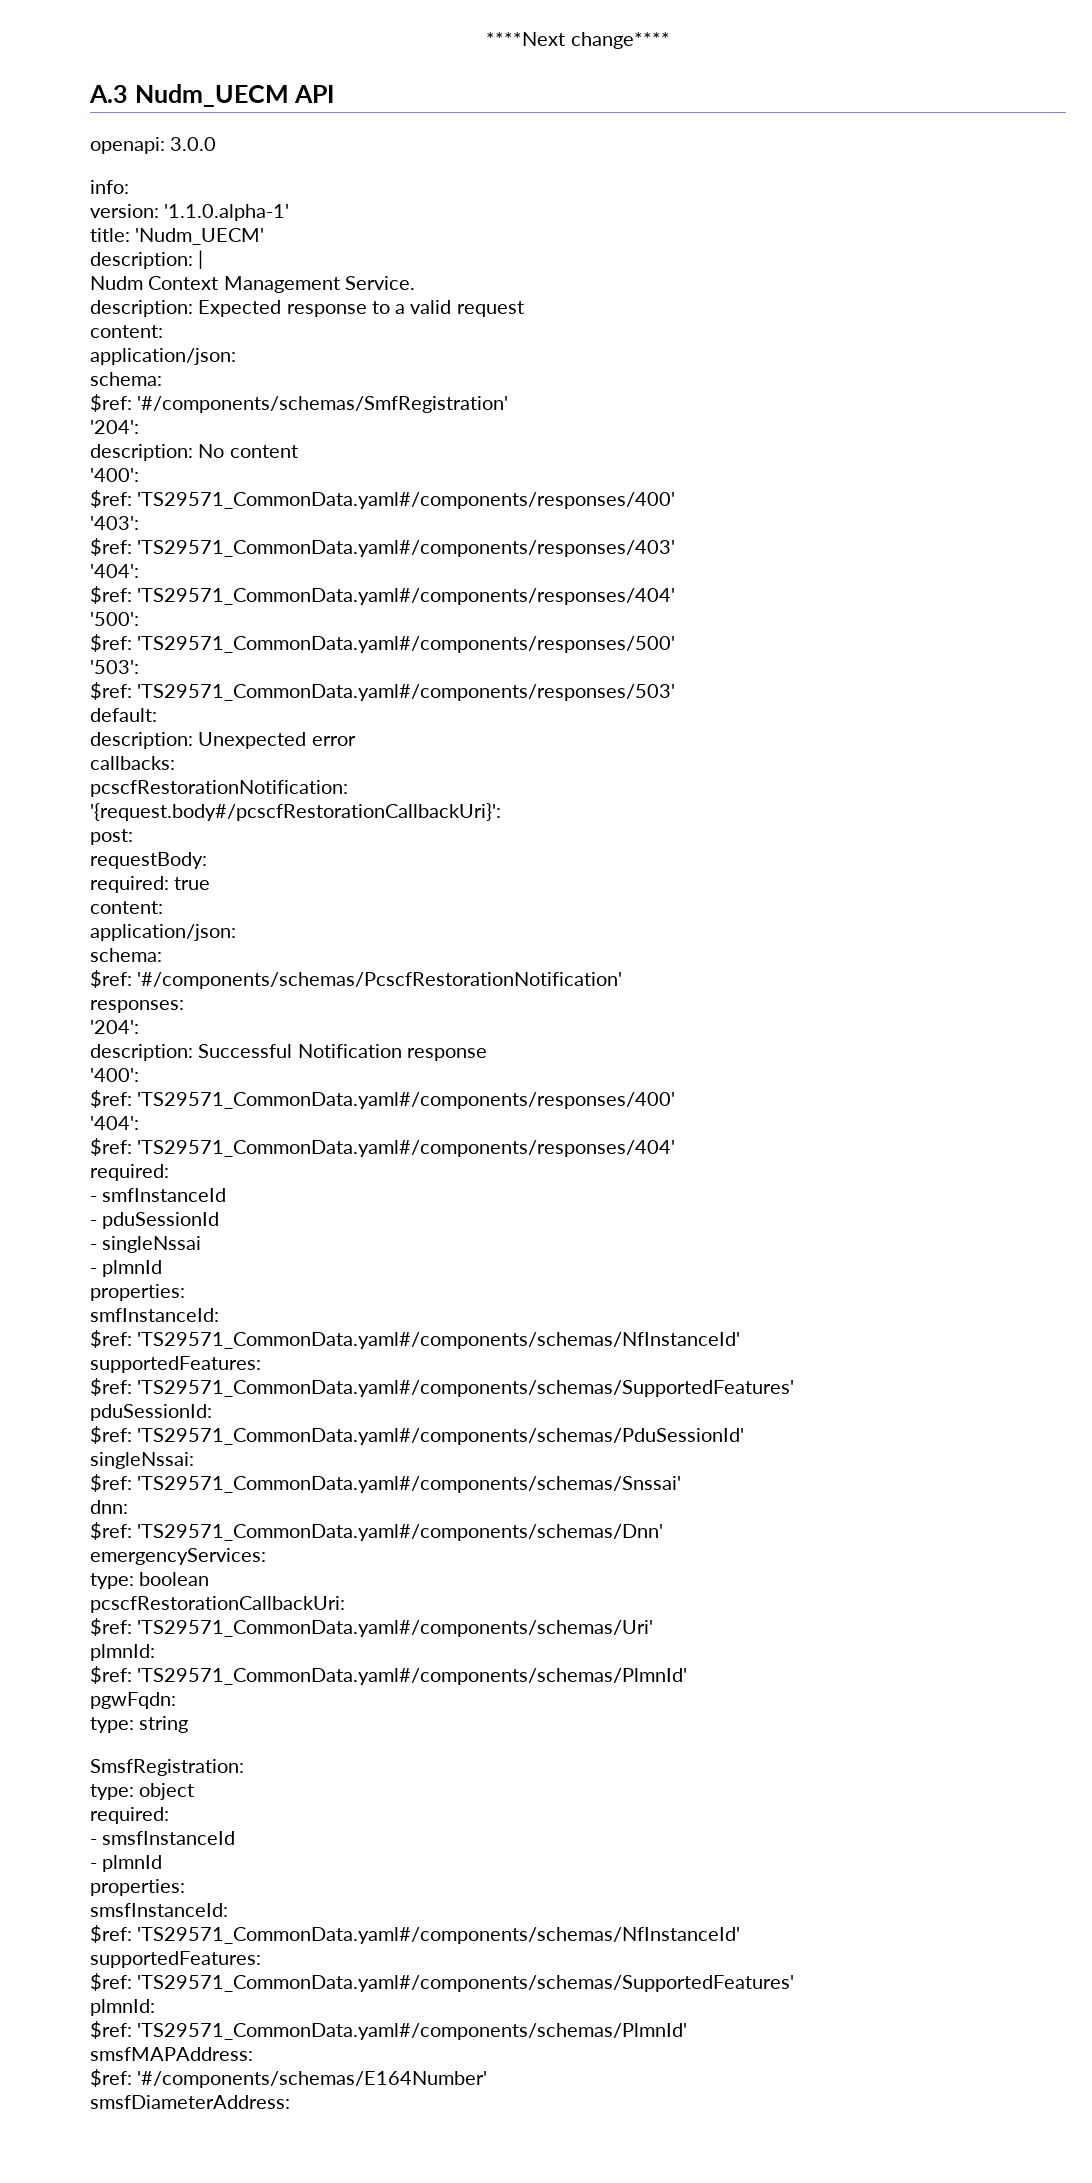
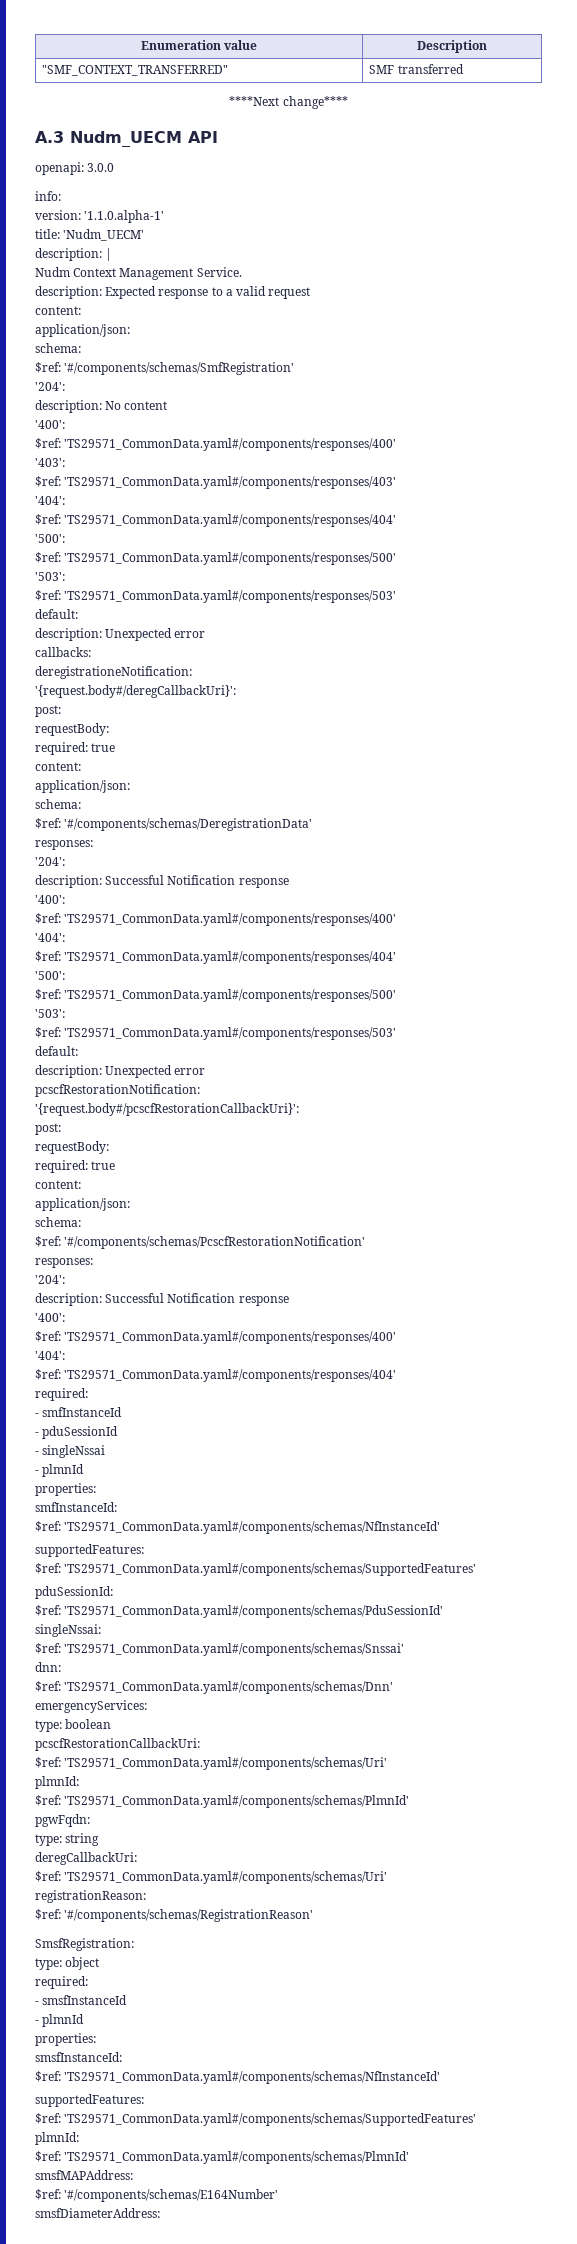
(486, 39) none -> [140,40,258,50] [417,40,487,53] [42,65,229,76] [369,64,464,74] Enumeration value | Description // "SMF_CONTEXT_TRANSFERRED" | SMF transferred //
(175, 763) none -> [35,666,192,679] [35,685,236,698] [35,705,61,717] [35,723,109,736] [35,742,116,755] [35,762,81,771] [35,780,130,793] [35,799,81,809] [35,818,313,831] [35,840,93,850] [35,857,65,866] [35,875,289,888] [35,895,65,904] [35,913,397,926] [35,933,65,942] [35,951,397,964] [35,971,65,980] [35,989,397,1002] [35,1009,65,1018] [35,1027,397,1040] [35,1046,78,1056] [35,1065,206,1078] // deregistrationeNotification: // '{request.body#/deregCallbackUri}': // post: // requestBody: // required: true // content: // application/json: // schema: // $ref: '#/components/schemas/DeregistrationData' // responses: // '204': // description: Successful Notification response // '400': // $ref: 'TS29571_CommonData.yaml#/components/responses/400' // '404': // $ref: 'TS29571_CommonData.yaml#/components/responses/404' // '500': // $ref: 'TS29571_CommonData.yaml#/components/responses/500' // '503': // $ref: 'TS29571_CommonData.yaml#/components/responses/503' // default: // description: Unexpected error
(189, 1724) none -> [35,1852,137,1865] [35,1871,388,1884] [35,1890,146,1903] [35,1909,314,1922] // deregCallbackUri: // $ref: 'TS29571_CommonData.yaml#/components/schemas/Uri' // registrationReason: // $ref: '#/components/schemas/RegistrationReason'

